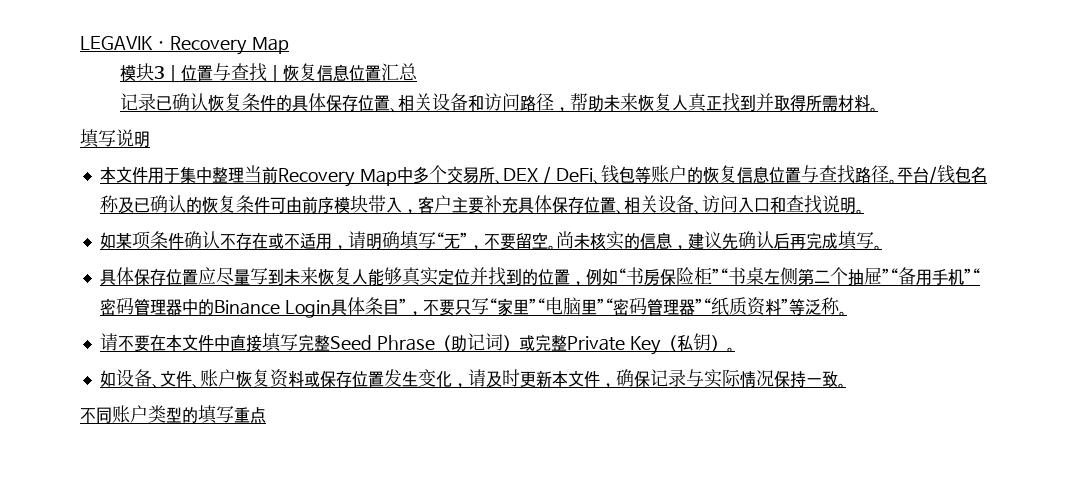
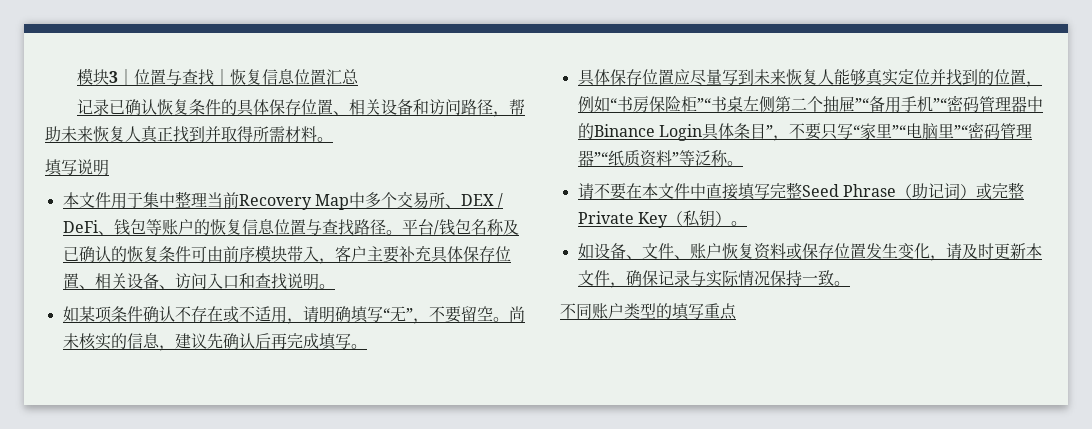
[80,36,289,55] LEGAVIK · Recovery Map // -> (77, 76) none

